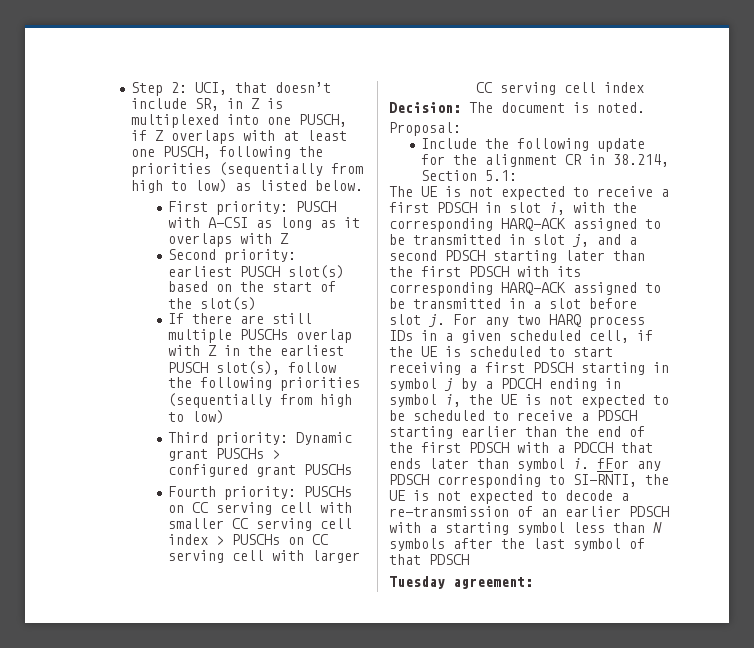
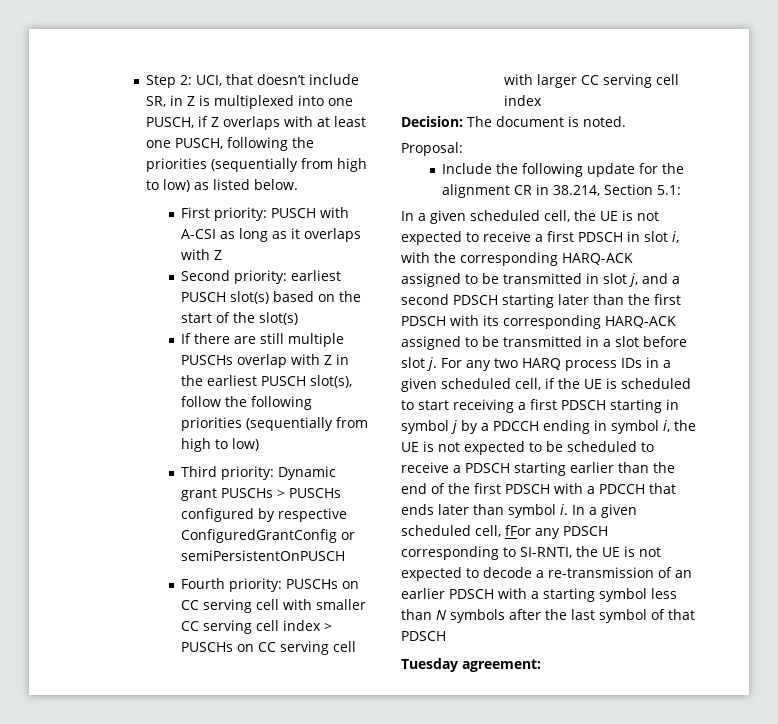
[167,464,352,477] configured grant PUSCHs -> [289,488,342,498] [181,508,348,522] [181,529,356,543] [181,550,346,561] PUSCHs configured by respective ConfiguredGrantConfig or semiPersistentOnPUSCH
[389,186,413,197] The -> [401,210,596,224] In a given scheduled cell, the
(589, 463) none -> [572,504,637,518] [401,525,501,537] In a given scheduled cell,

